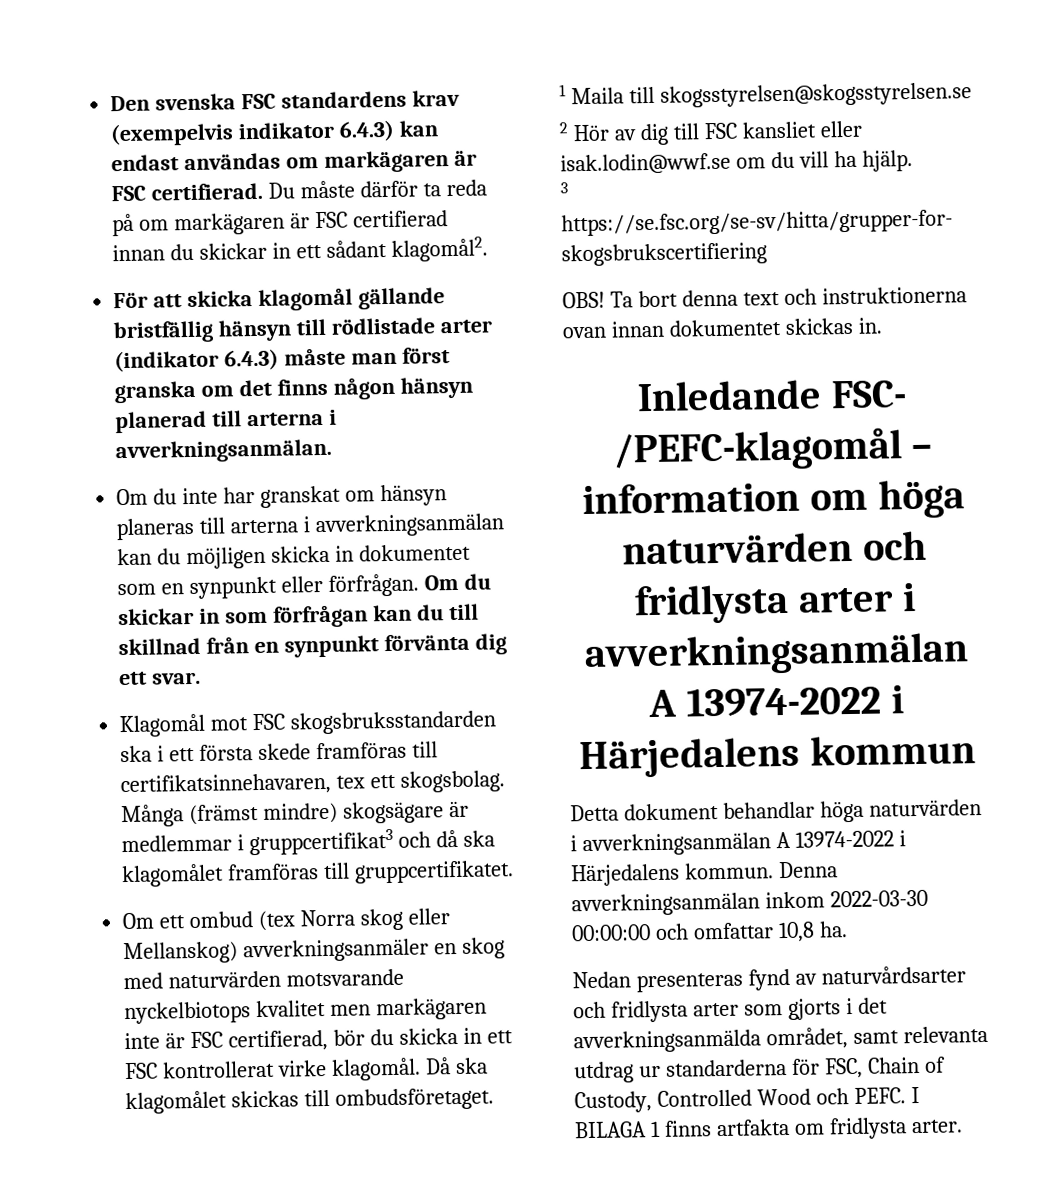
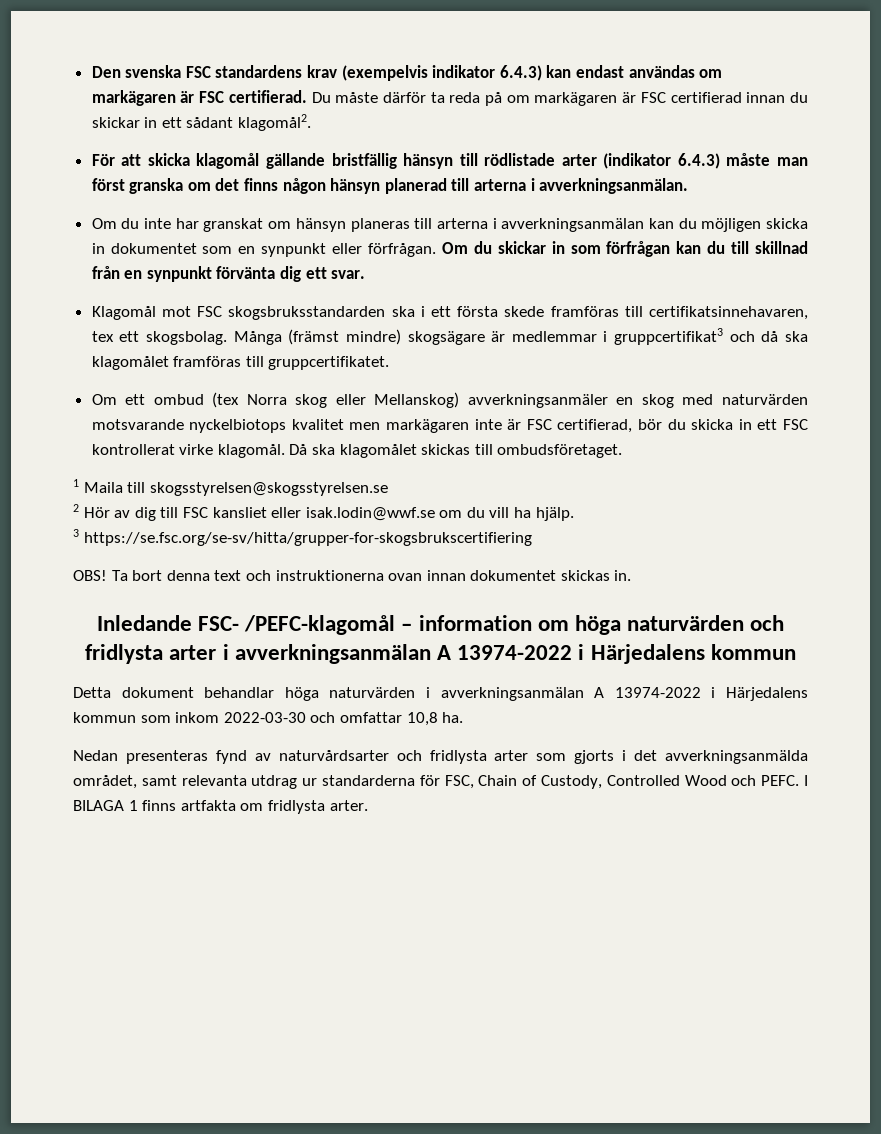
[684,861,838,880] [571,892,760,917] kommun. Denna avverkningsanmälan -> [73,712,171,723] kommun som
[571,924,651,942] 00:00:00 -> (306, 717) none

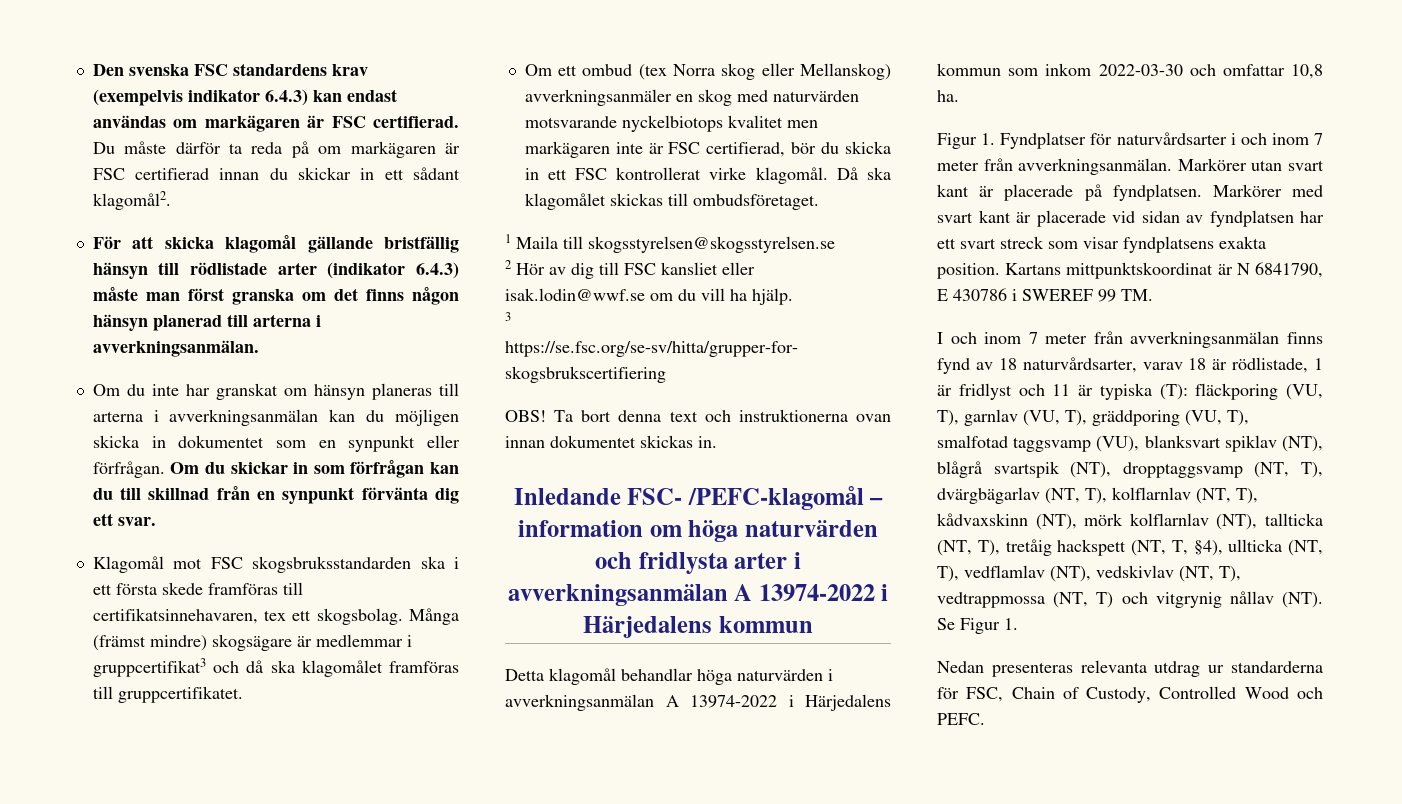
[121,687,194,698] dokument -> [549,668,616,685] klagomål
[73,750,808,764] [73,775,177,789] Nedan presenteras fynd av naturvårdsarter och fridlysta arter som gjorts i det avverkningsanmälda området, samt -> [937,132,1323,149] [937,158,1324,175] [937,184,1323,201] [937,210,1324,227] [937,236,1266,253] [937,262,1323,279] [937,288,1153,302] [937,331,1323,348] [937,357,1323,374] [937,383,1323,400] [937,409,1249,426] [937,435,1323,452] [937,461,1323,478] [937,487,1258,504] [937,513,1323,530] [937,539,1323,556] [937,565,1241,582] [937,591,1323,608] [937,618,1018,634] [937,661,1073,677] Figur 1. Fyndplatser för naturvårdsarter i och inom 7 meter från avverkningsanmälan. Markörer utan svart kant är placerade på fyndplatsen. Markörer med svart kant är placerade vid sidan av fyndplatsen har ett svart streck som visar fyndplatsens exakta position. Kartans mittpunktskoordinat är N 6841790, E 430786 i SWEREF 99 TM. // I och inom 7 meter från avverkningsanmälan finns fynd av 18 naturvårdsarter, varav 18 är rödlistade, 1 är fridlyst och 11 är typiska (T): fläckporing (VU, T), garnlav (VU, T), gräddporing (VU, T), smalfotad taggsvamp (VU), blanksvart spiklav (NT), blågrå svartspik (NT), dropptaggsvamp (NT, T), dvärgbägarlav (NT, T), kolflarnlav (NT, T), kådvaxskinn (NT), mörk kolflarnlav (NT), tallticka (NT, T), tretåig hackspett (NT, T, §4), ullticka (NT, T), vedflamlav (NT), vedskivlav (NT, T), vedtrappmossa (NT, T) och vitgrynig nållav (NT). Se Figur 1. // Nedan presenteras
[803,775,808,786] [73,800,368,814] I BILAGA 1 finns artfakta om fridlysta arter. -> (985, 719) none

